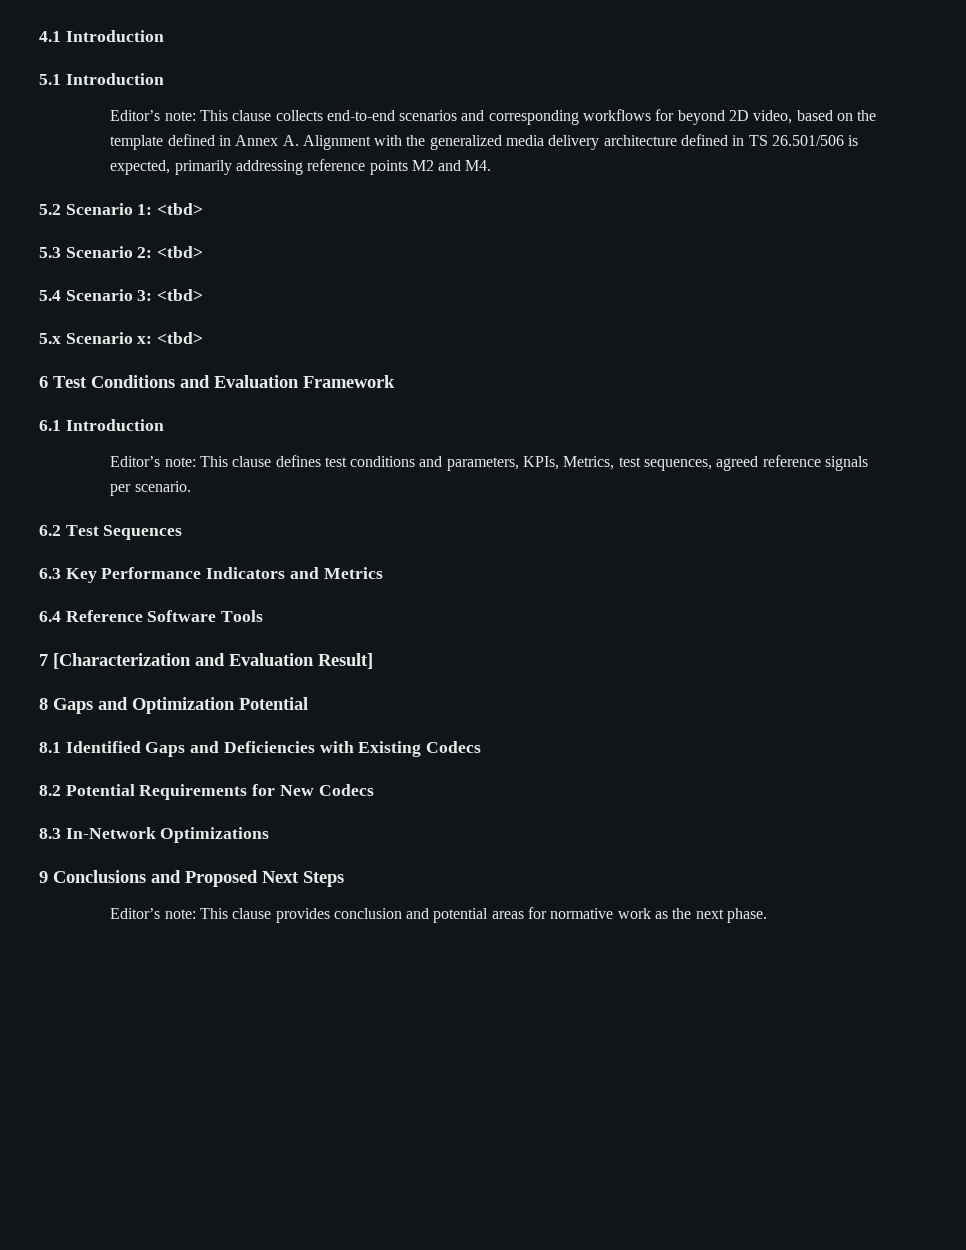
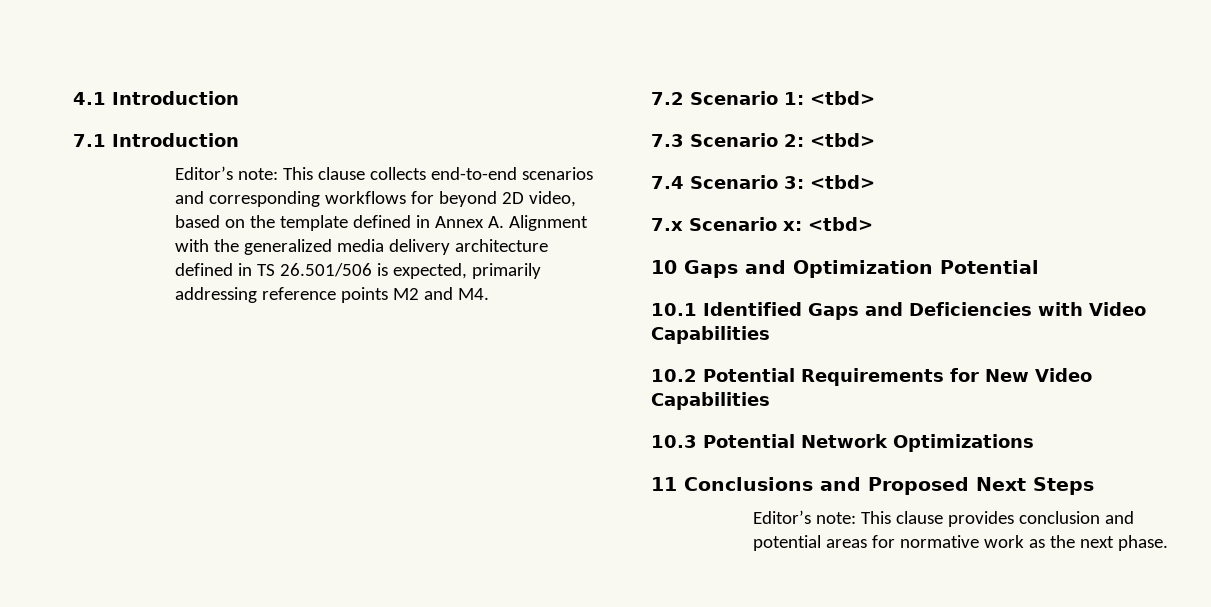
[39,74,61,85] 5.1 -> [73,134,106,147] 7.1
[39,204,61,215] 5.2 -> [651,92,684,105] 7.2
[39,247,61,258] 5.3 -> [651,134,684,147] 7.3
[39,290,61,301] 5.4 -> [651,176,684,189] 7.4
[39,333,61,344] 5.x -> [651,218,683,231] 7.x
[39,375,395,388] [39,419,164,431] [110,455,869,471] [110,481,191,496] [39,525,183,540] [39,567,383,583] [39,610,264,622] [39,653,373,669] [39,698,48,710] 6 Test Conditions and Evaluation Framework // 6.1 Introduction // Editor’s note: This clause defines test conditions and parameters, KPIs, Metrics, test sequences, agreed reference signals per scenario. // 6.2 Test Sequences // 6.3 Key Performance Indicators and Metrics // 6.4 Reference Software Tools // 7 [Characterization and Evaluation Result] // 8 -> [651,260,677,274] 10
[39,742,61,753] 8.1 -> [651,303,697,316] 10.1
[358,741,482,757] [39,785,61,796] Existing Codecs // 8.2 -> [1089,302,1146,316] [651,326,770,344] [651,369,697,382] Video Capabilities // 10.2
[318,784,374,796] [39,827,156,839] Codecs // 8.3 In-Network -> [1035,368,1092,382] [651,392,770,410] [651,434,888,448] Video Capabilities // 10.3 Potential Network
[39,871,48,883] 9 -> [651,477,677,491] 11

